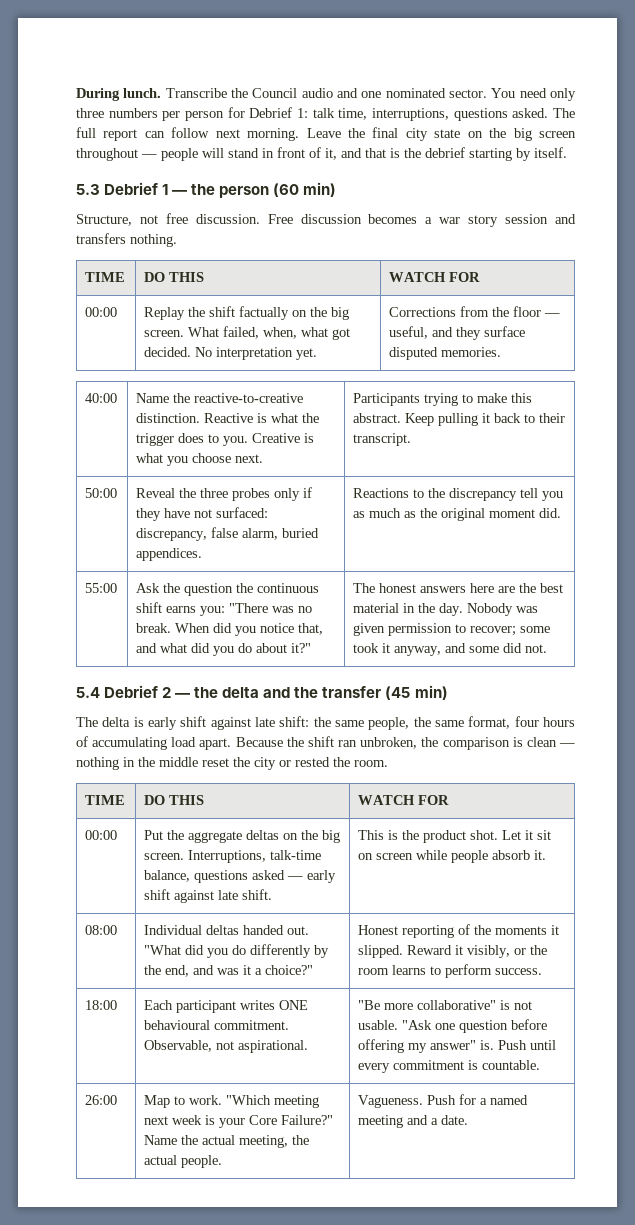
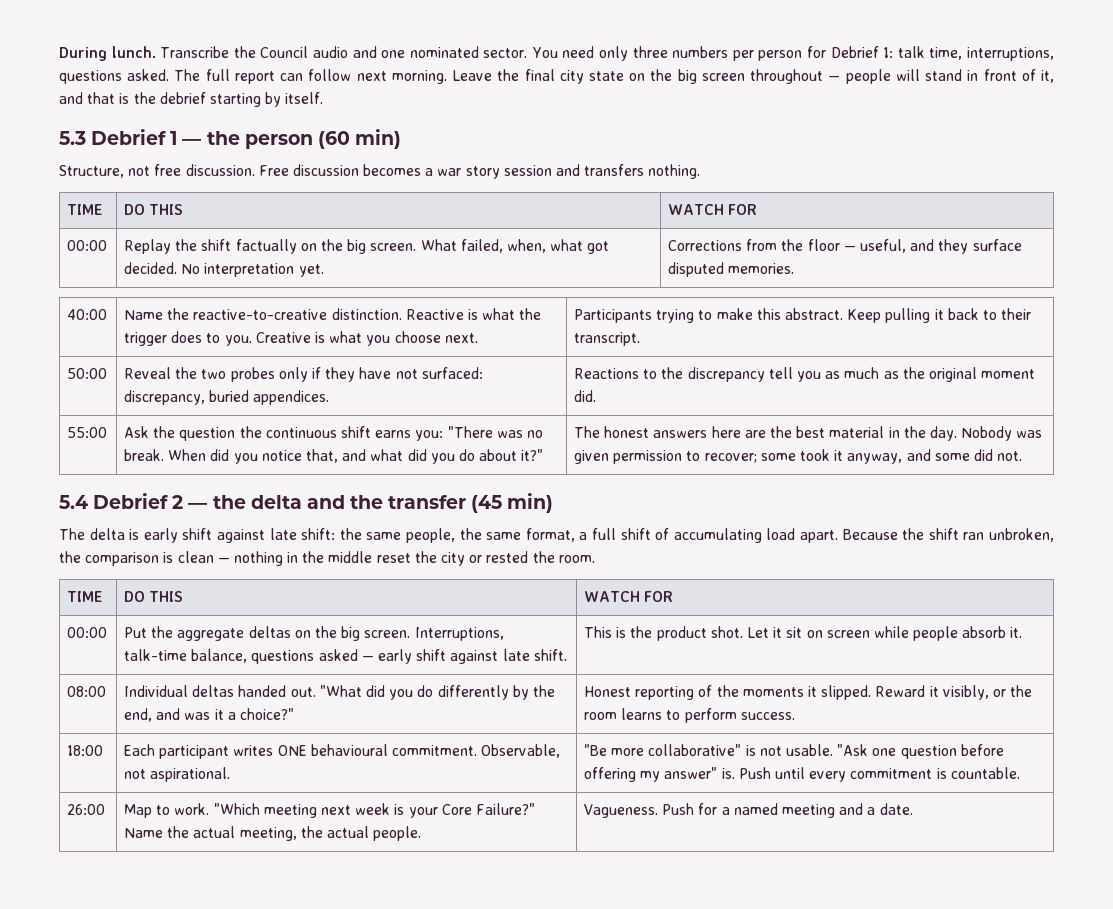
[200,488,229,498] three -> [201,369,227,379] two
[211,527,279,540] false alarm, -> (206, 397) none
[514,716,575,727] four hours -> [579,528,651,540] a full shift

